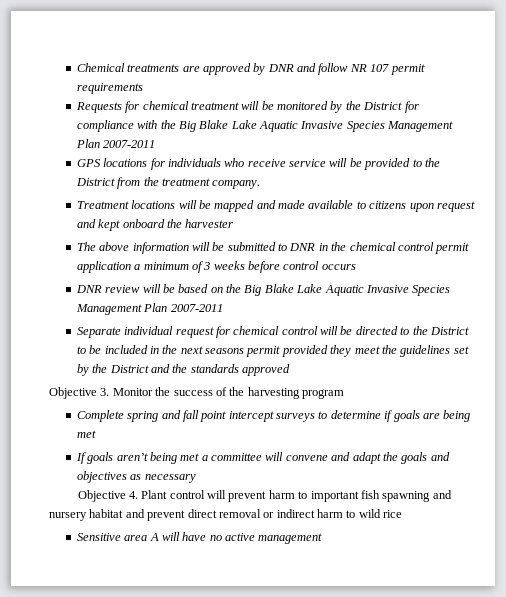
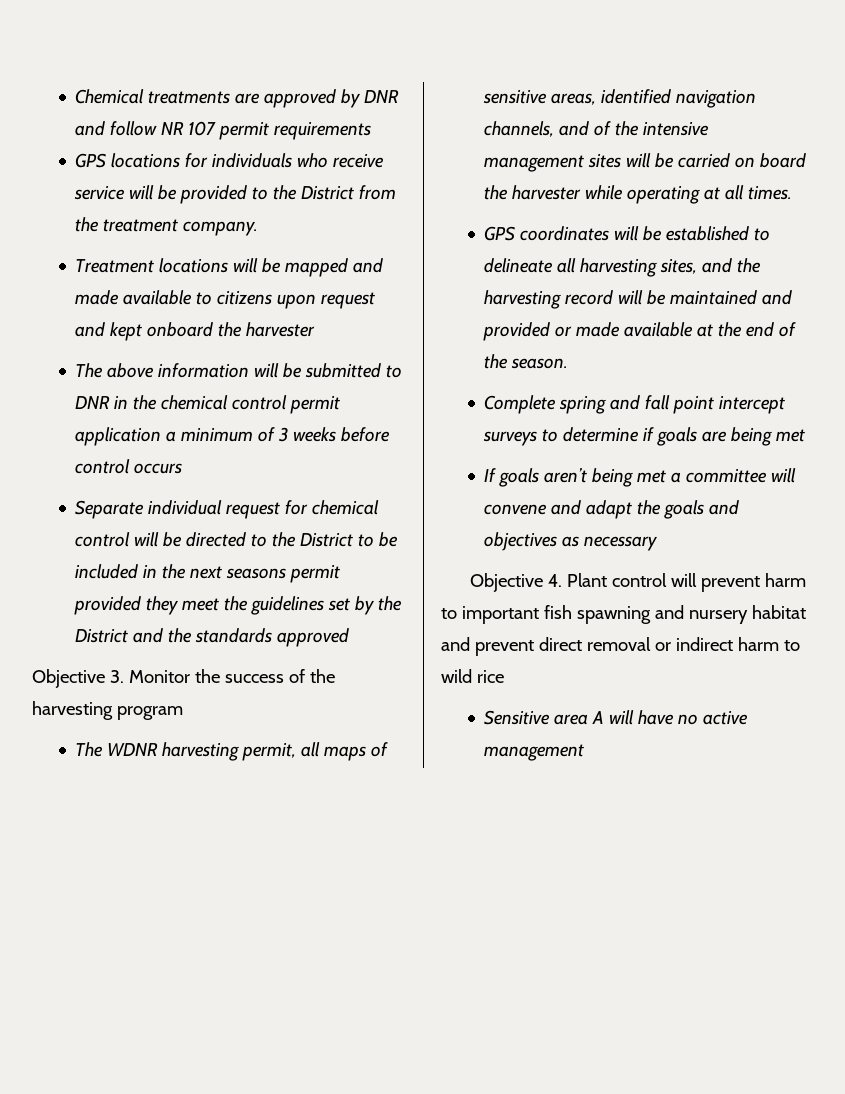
[75,101,419,113] [76,120,454,132] [75,139,156,148] // Requests for chemical treatment will be monitored by the District for compliance with the Big Blake Lake Aquatic Invasive Species Management Plan 2007-2011 -> (372, 131) none
[75,284,451,296] [75,303,223,315] // DNR review will be based on the Big Blake Lake Aquatic Invasive Species Management Plan 2007-2011 -> (183, 468) none
(344, 394) none -> [75,742,389,761] [483,89,757,108] [484,121,710,138] [484,153,807,172] [484,185,793,204] [484,226,771,241] [484,258,762,277] [484,290,793,309] [483,322,797,341] [484,354,569,369] // The WDNR harvesting permit, all maps of sensitive areas, identified navigation channels, and of the intensive management sites will be carried on board the harvester while operating at all times. // GPS coordinates will be established to delineate all harvesting sites, and the harvesting record will be maintained and provided or made available at the end of the season.

